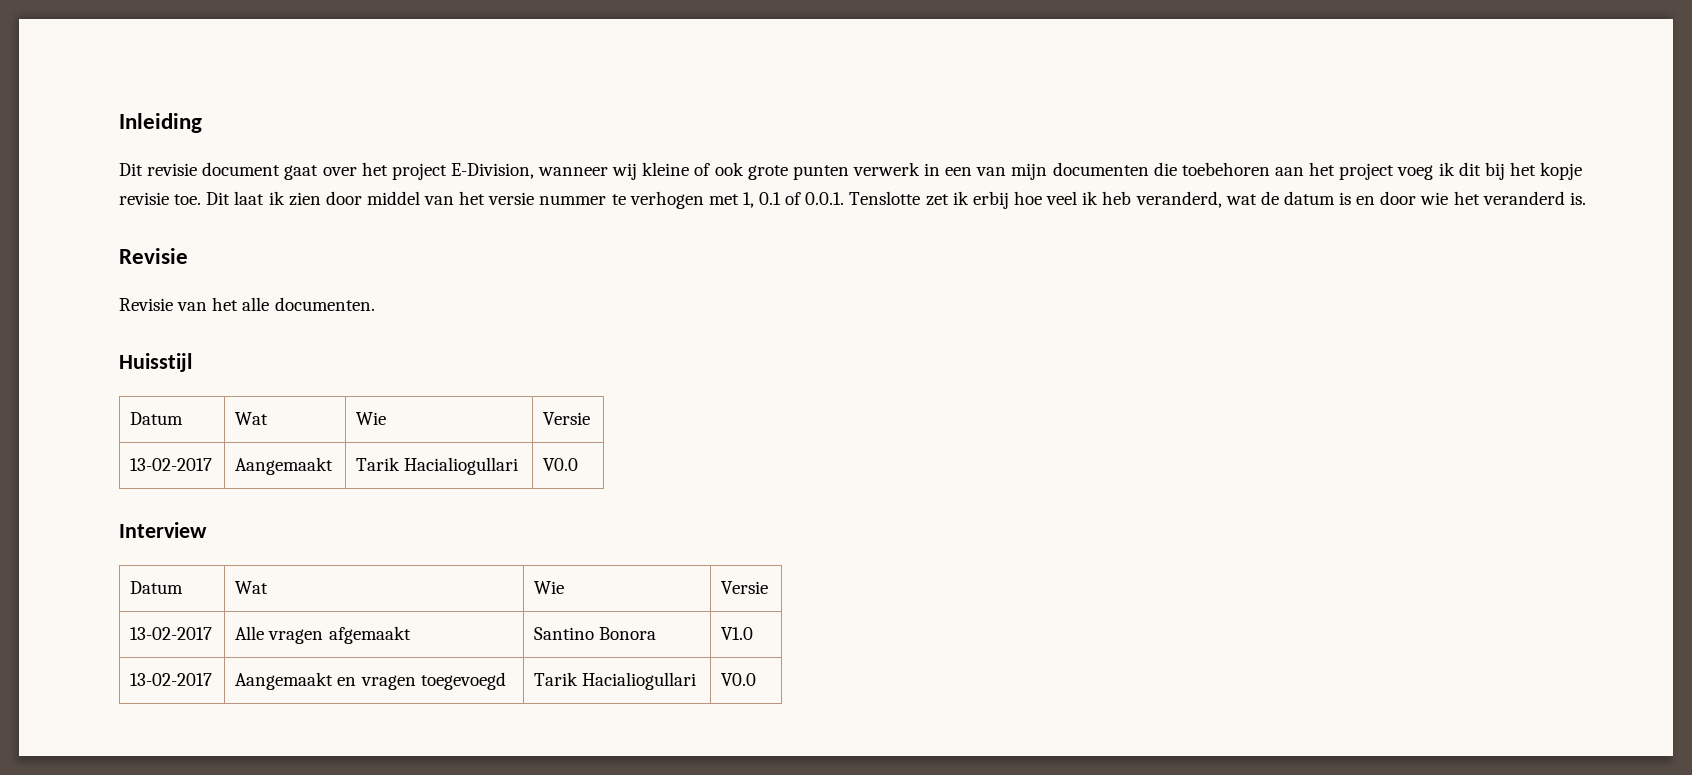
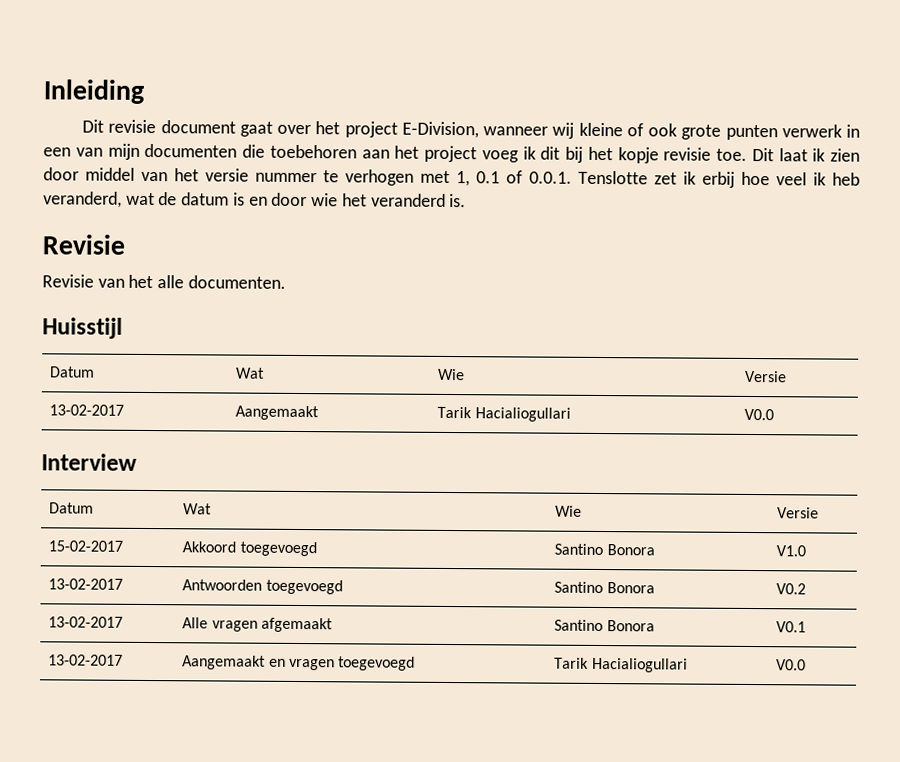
(769, 587) none -> [48,540,124,552] [182,541,317,557] [554,543,655,556] [776,545,807,557] [48,578,124,590] [182,579,343,595] [554,581,655,594] [776,583,807,595] // 15-02-2017 | Akkoord toegevoegd | Santino Bonora | V1.0 // 13-02-2017 | Antwoorden toegevoegd | Santino Bonora | V0.2
[721,627,754,640] V1.0 -> [776,621,807,633] V0.1

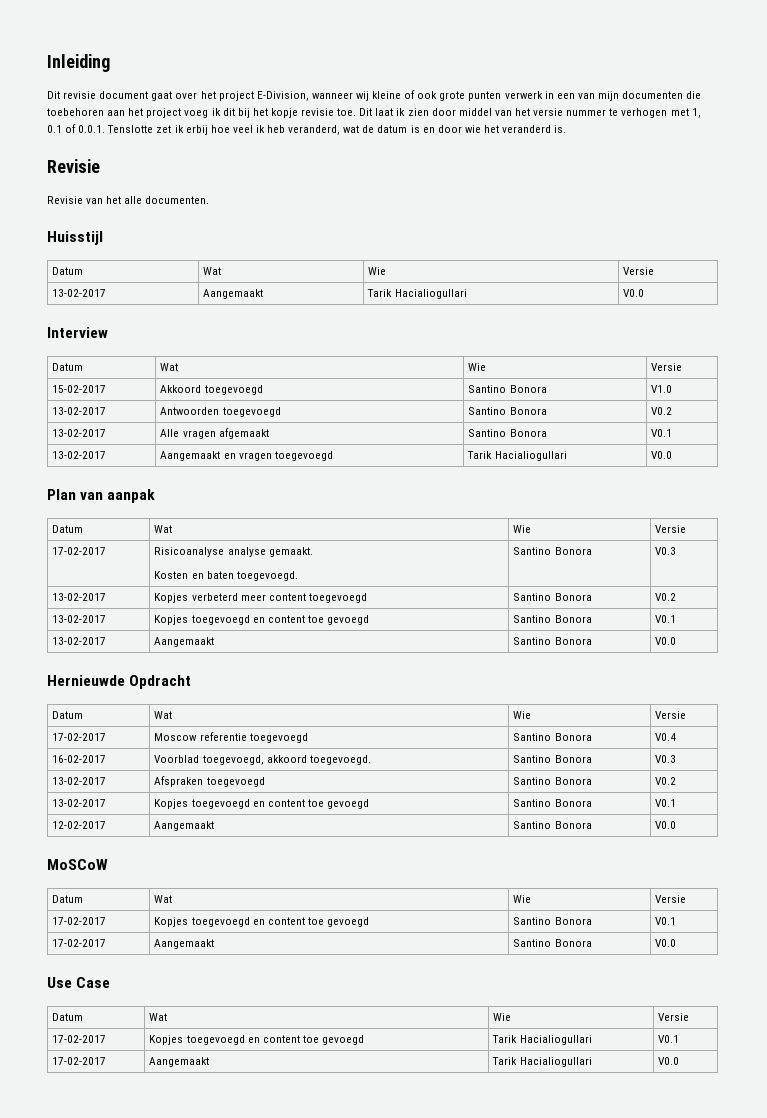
(807, 665) none -> [47,489,156,503] [52,525,84,533] [154,525,173,533] [513,525,532,533] [655,525,687,533] [52,547,107,555] [154,547,313,557] [154,571,298,581] [513,547,592,555] [655,547,677,555] [52,593,107,601] [154,593,367,603] [513,593,592,601] [655,593,677,601] [52,615,107,623] [154,615,369,625] [513,615,592,623] [655,615,677,623] [52,637,107,645] [154,637,215,647] [513,637,592,645] [655,637,677,645] [47,675,192,689] [52,711,84,719] [154,711,173,719] [513,711,532,719] [655,711,687,719] [52,733,107,741] [154,732,308,743] [513,733,592,741] [655,733,677,741] [52,755,107,763] [154,755,371,765] [513,755,592,763] [655,755,677,763] [52,777,107,785] [154,776,265,787] [513,777,592,785] [655,777,677,785] [52,799,107,807] [154,799,369,809] [513,799,592,807] [655,799,677,807] [52,821,107,829] [154,821,215,831] [513,821,592,829] [655,821,677,829] [47,859,108,870] [52,895,84,903] [154,895,173,903] [513,895,532,903] [655,895,687,903] [52,917,107,925] [154,917,369,927] [513,917,592,925] [655,917,677,925] [52,939,107,947] [154,939,215,949] [513,939,592,947] [655,939,677,947] [47,977,111,988] [52,1013,84,1021] [149,1013,168,1021] [493,1013,512,1021] [658,1013,690,1021] [52,1035,107,1043] [149,1035,364,1045] [492,1035,592,1045] [658,1035,680,1043] [52,1057,107,1065] [149,1057,210,1067] [492,1057,592,1067] [658,1057,680,1065] // Plan van aanpak // Datum | Wat | Wie | Versie // 17-02-2017 | Risicoanalyse analyse gemaakt. // Kosten en baten toegevoegd. | Santino Bonora | V0.3 // 13-02-2017 | Kopjes verbeterd meer content toegevoegd | Santino Bonora | V0.2 // 13-02-2017 | Kopjes toegevoegd en content toe gevoegd | Santino Bonora | V0.1 // 13-02-2017 | Aangemaakt | Santino Bonora | V0.0 // Hernieuwde Opdracht // Datum | Wat | Wie | Versie // 17-02-2017 | Moscow referentie toegevoegd | Santino Bonora | V0.4 // 16-02-2017 | Voorblad toegevoegd, akkoord toegevoegd. | Santino Bonora | V0.3 // 13-02-2017 | Afspraken toegevoegd | Santino Bonora | V0.2 // 13-02-2017 | Kopjes toegevoegd en content toe gevoegd | Santino Bonora | V0.1 // 12-02-2017 | Aangemaakt | Santino Bonora | V0.0 // MoSCoW // Datum | Wat | Wie | Versie // 17-02-2017 | Kopjes toegevoegd en content toe gevoegd | Santino Bonora | V0.1 // 17-02-2017 | Aangemaakt | Santino Bonora | V0.0 // Use Case // Datum | Wat | Wie | Versie // 17-02-2017 | Kopjes toegevoegd en content toe gevoegd | Tarik Hacialiogullari | V0.1 // 17-02-2017 | Aangemaakt | Tarik Hacialiogullari | V0.0

